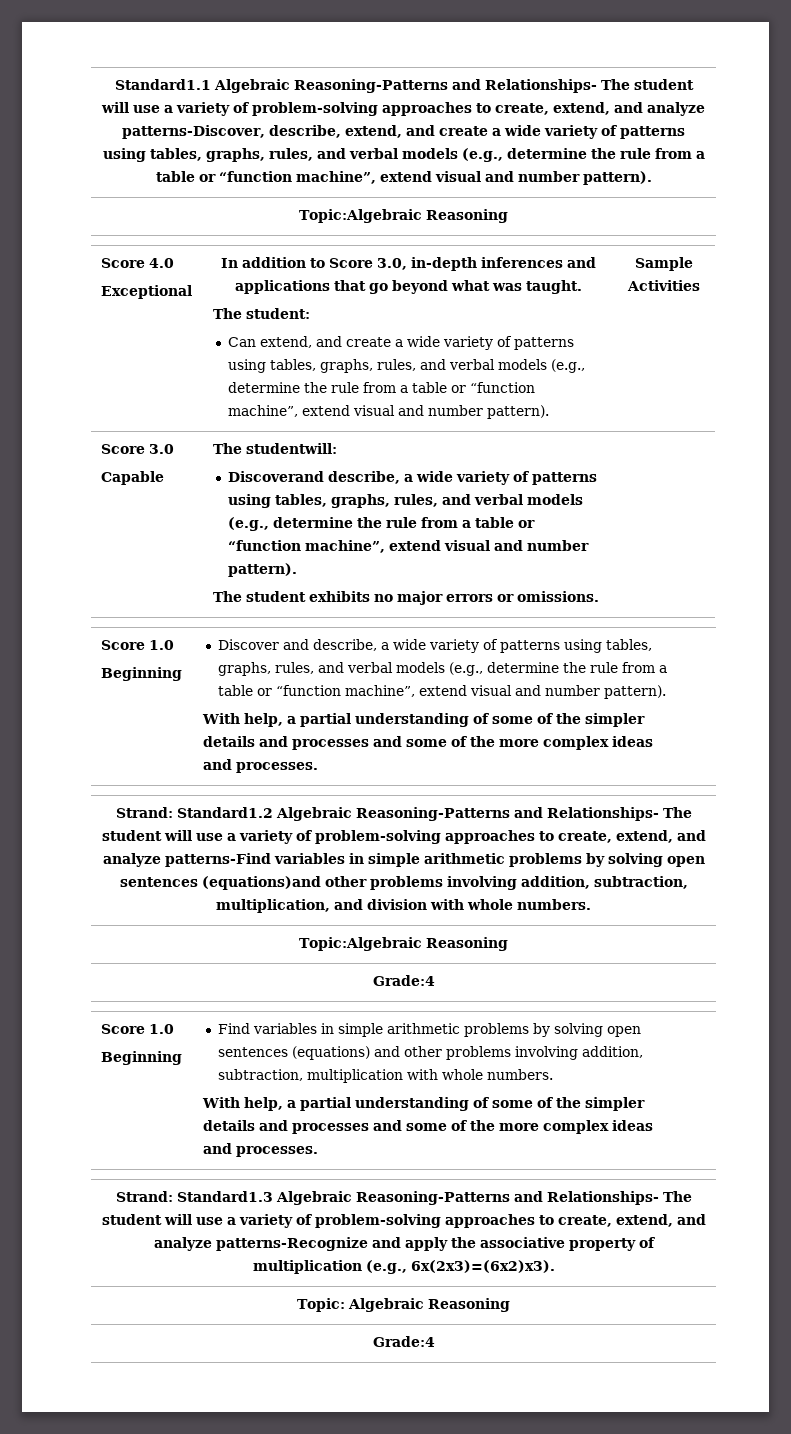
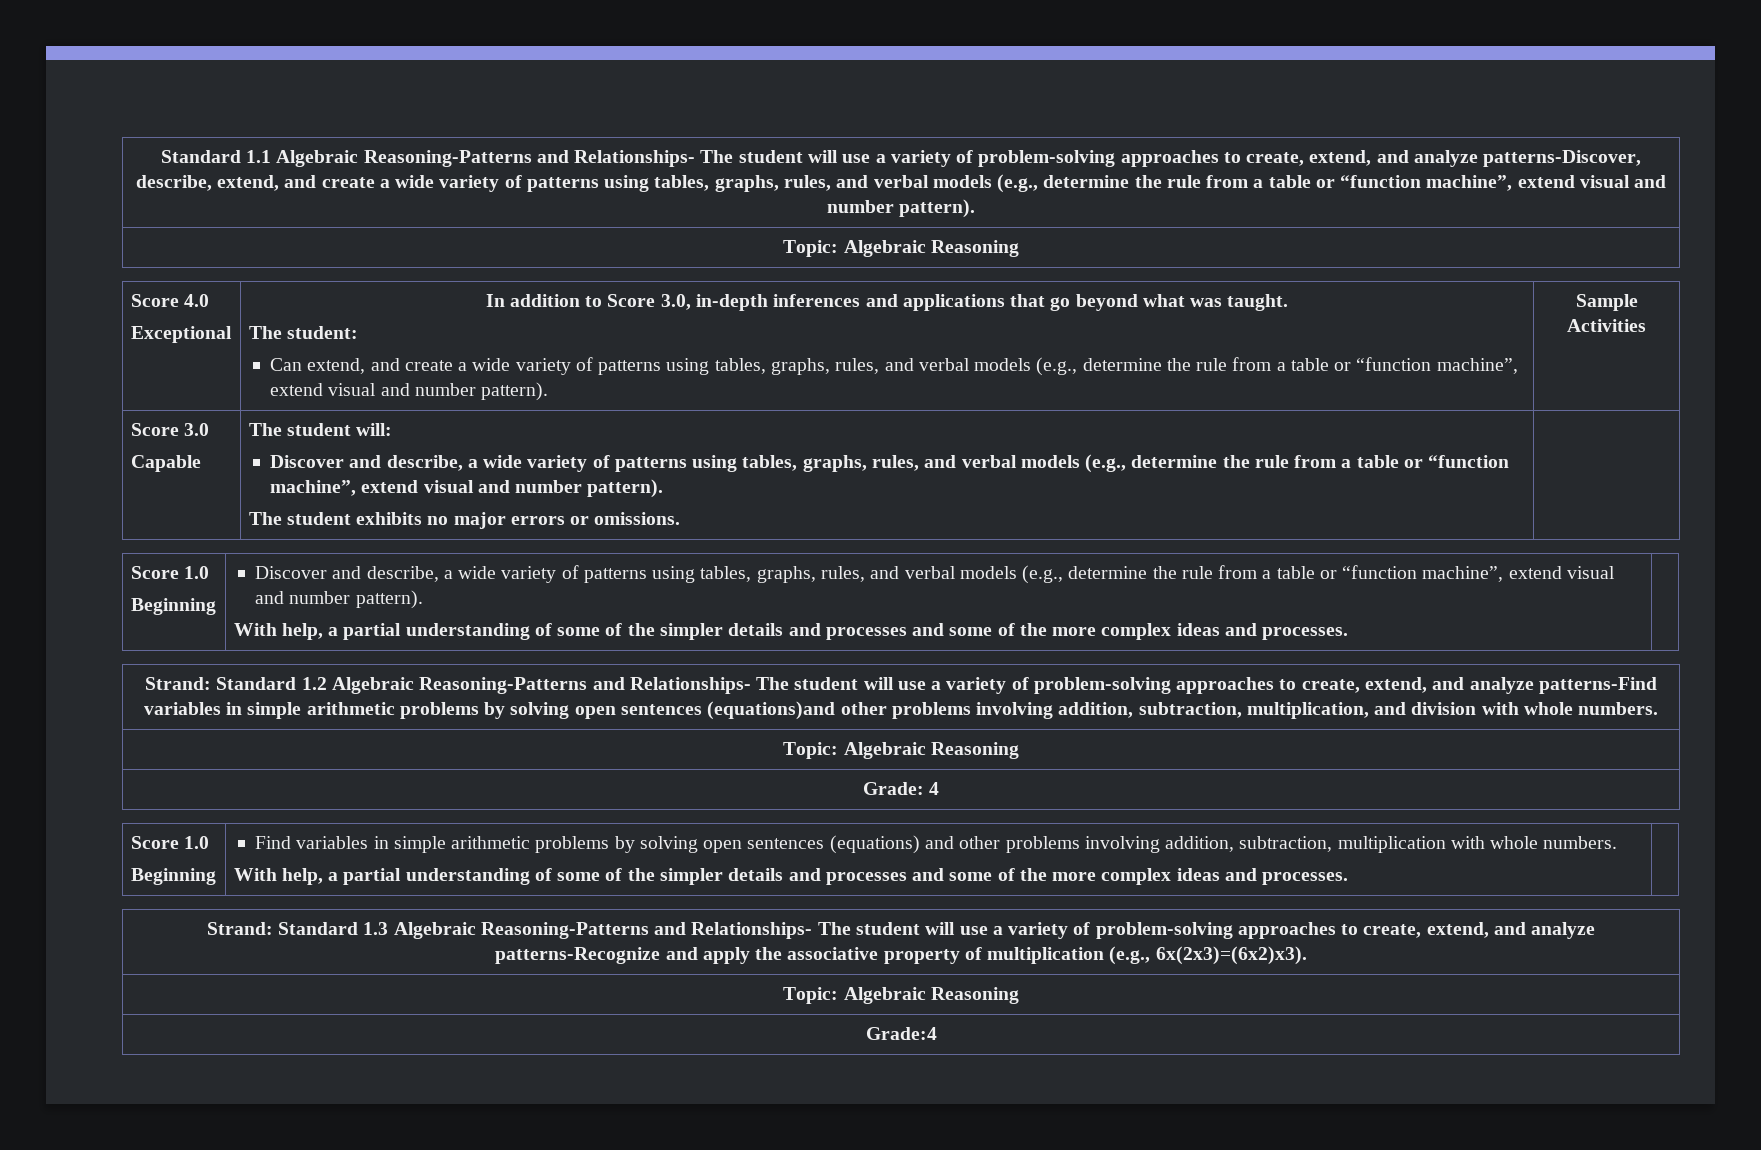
[114,79,211,90] Standard1.1 -> [160,150,272,163] Standard 1.1
[299,209,423,223] Topic:Algebraic -> [783,240,926,257] Topic: Algebraic
[246,443,338,454] [227,471,324,482] studentwill: // Discoverand -> [286,423,393,436] [270,455,382,468] student will: // Discover and
[176,807,273,818] Standard1.2 -> [216,677,327,690] Standard 1.2
[299,937,508,951] [372,975,435,986] Topic:Algebraic Reasoning // Grade:4 -> [783,742,1019,759] [862,782,940,795] Topic: Algebraic Reasoning // Grade: 4
[176,1191,273,1202] Standard1.3 -> [278,922,389,935] Standard 1.3

